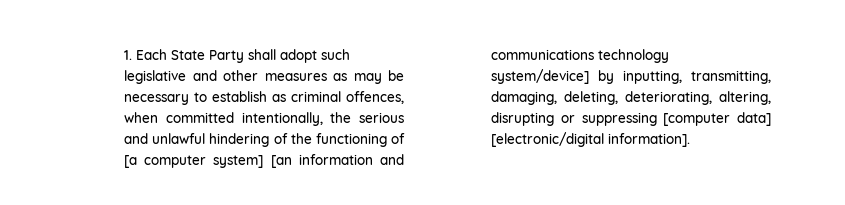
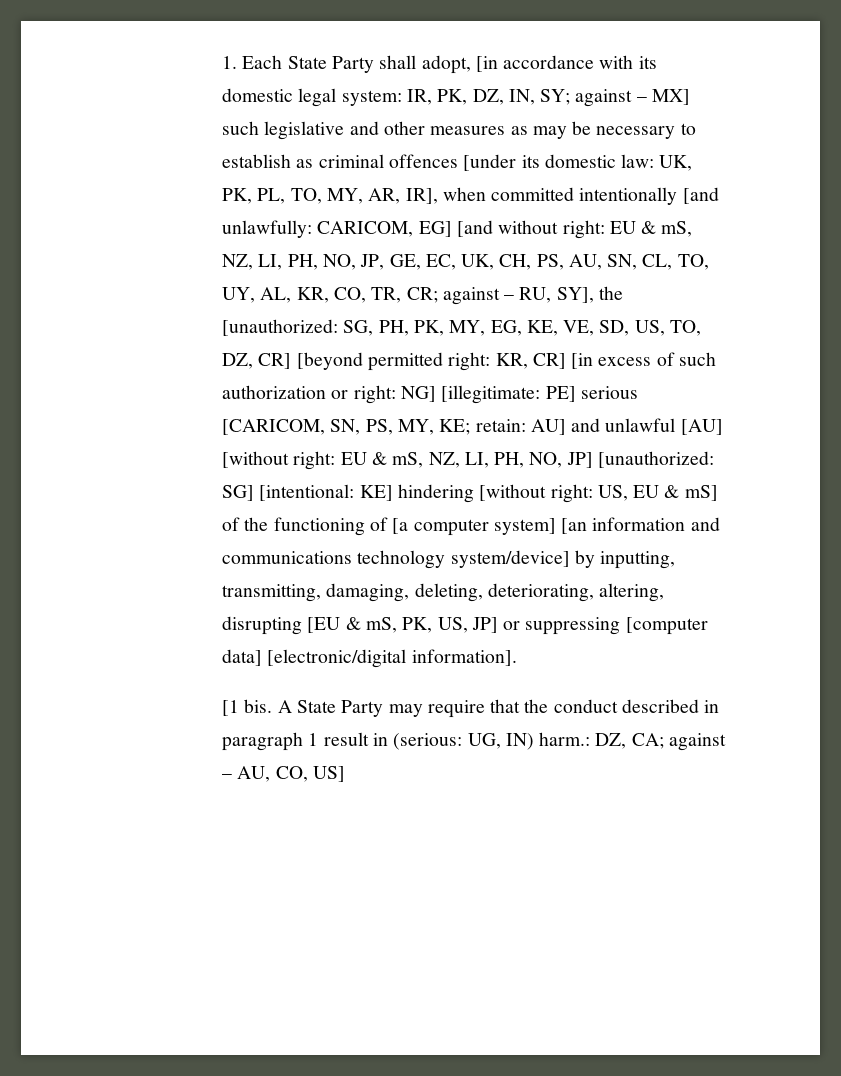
[280,49,318,63] adopt -> [421,55,657,74] [222,88,690,107] adopt, [in accordance with its domestic legal system: IR, PK, DZ, IN, SY; against – MX]
[346,91,404,104] [124,112,405,126] [124,133,270,147] offences, when committed intentionally, the serious and unlawful hindering -> [389,154,693,171] [222,187,719,205] [222,220,693,239] [222,254,709,270] [222,286,623,305] [222,319,701,336] [222,352,716,371] [222,385,638,404] [222,418,723,435] [222,451,714,470] [222,484,718,503] offences [under its domestic law: UK, PK, PL, TO, MY, AR, IR], when committed intentionally [and unlawfully: CARICOM, EG] [and without right: EU & mS, NZ, LI, PH, NO, JP, GE, EC, UK, CH, PS, AU, SN, CL, TO, UY, AL, KR, CO, TR, CR; against – RU, SY], the [unauthorized: SG, PH, PK, MY, EG, KE, VE, SD, US, TO, DZ, CR] [beyond permitted right: KR, CR] [in excess of such authorization or right: NG] [illegitimate: PE] serious [CARICOM, SN, PS, MY, KE; retain: AU] and unlawful [AU] [without right: EU & mS, NZ, LI, PH, NO, JP] [unauthorized: SG] [intentional: KE] hindering [without right: US, EU & mS]
(555, 119) none -> [307,617,498,633] [EU & mS, PK, US, JP]
(691, 140) none -> [222,699,720,718] [222,732,726,751] [222,766,346,782] // [1 bis. A State Party may require that the conduct described in paragraph 1 result in (serious: UG, IN) harm.: DZ, CA; against – AU, CO, US]

